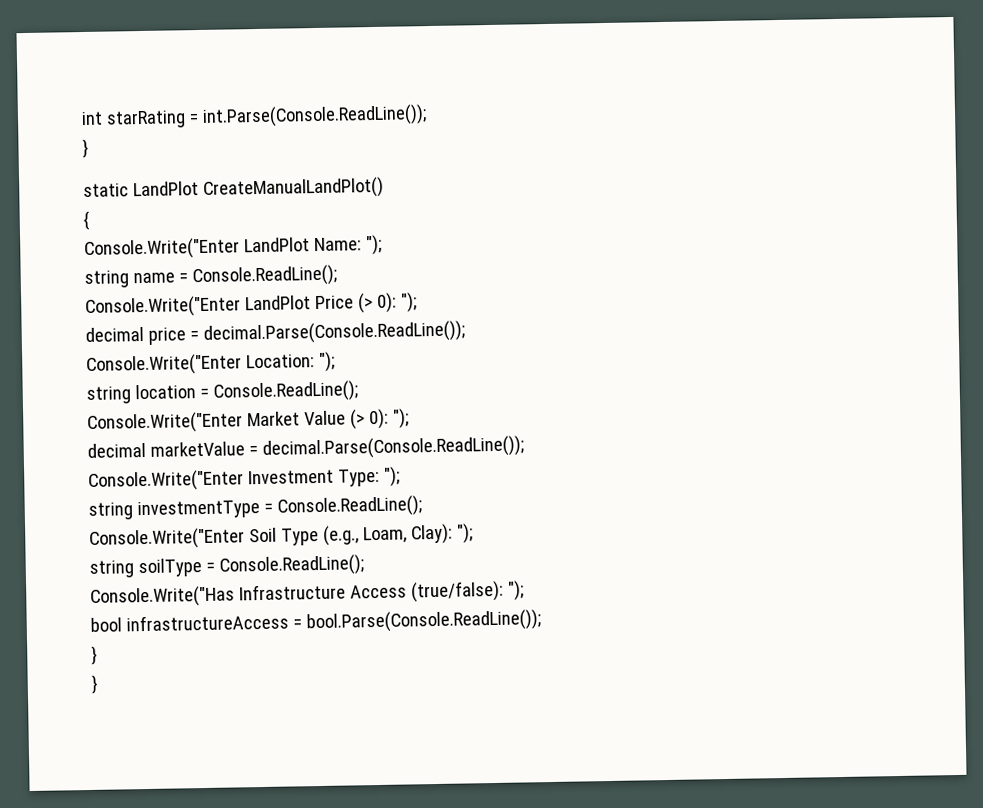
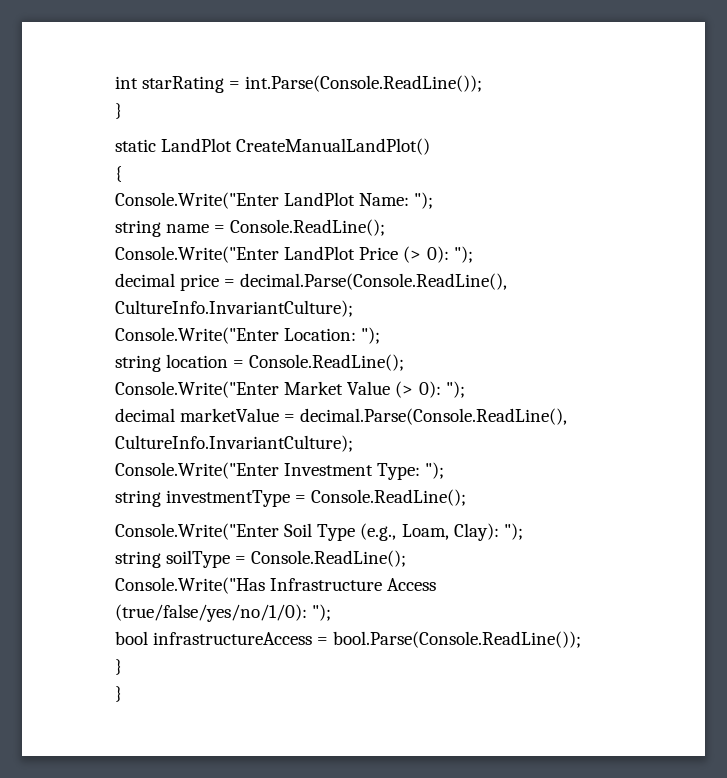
[202,320,465,345] decimal.Parse(Console.ReadLine()); -> [240,273,508,290] [115,300,353,317] decimal.Parse(Console.ReadLine(), CultureInfo.InvariantCulture);
[261,435,524,460] decimal.Parse(Console.ReadLine()); -> [300,408,568,425] [115,435,353,452] decimal.Parse(Console.ReadLine(), CultureInfo.InvariantCulture);
[410,580,504,603] (true/false): -> [115,604,307,622] (true/false/yes/no/1/0):

